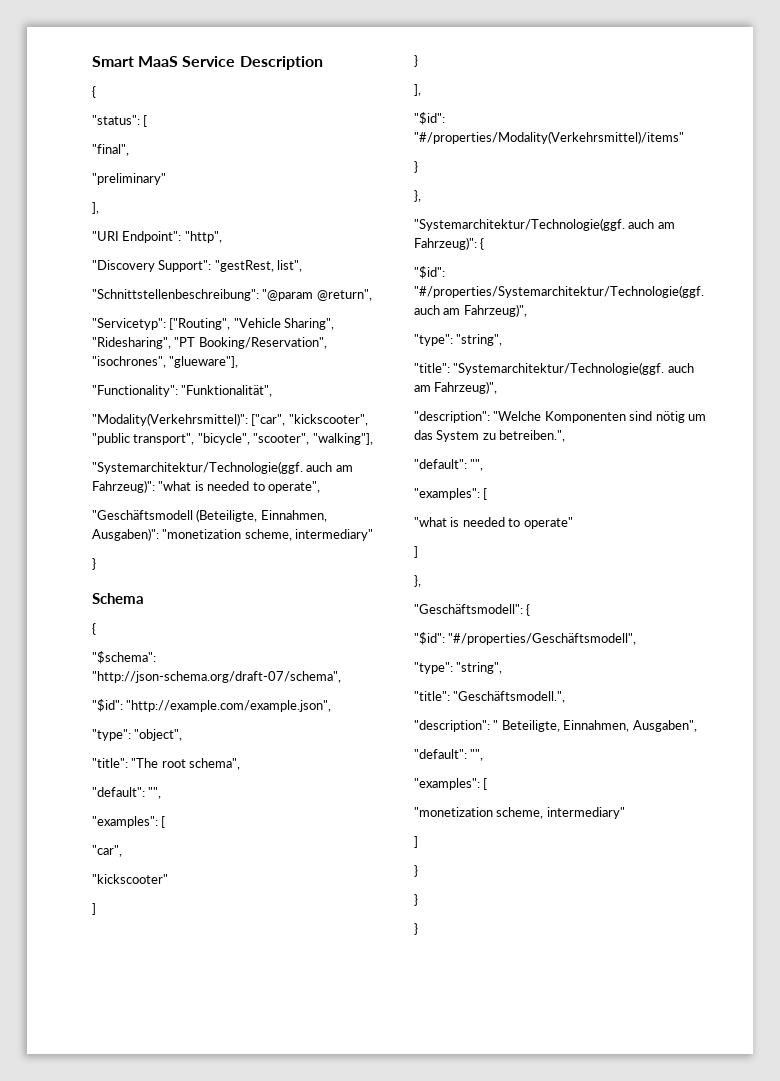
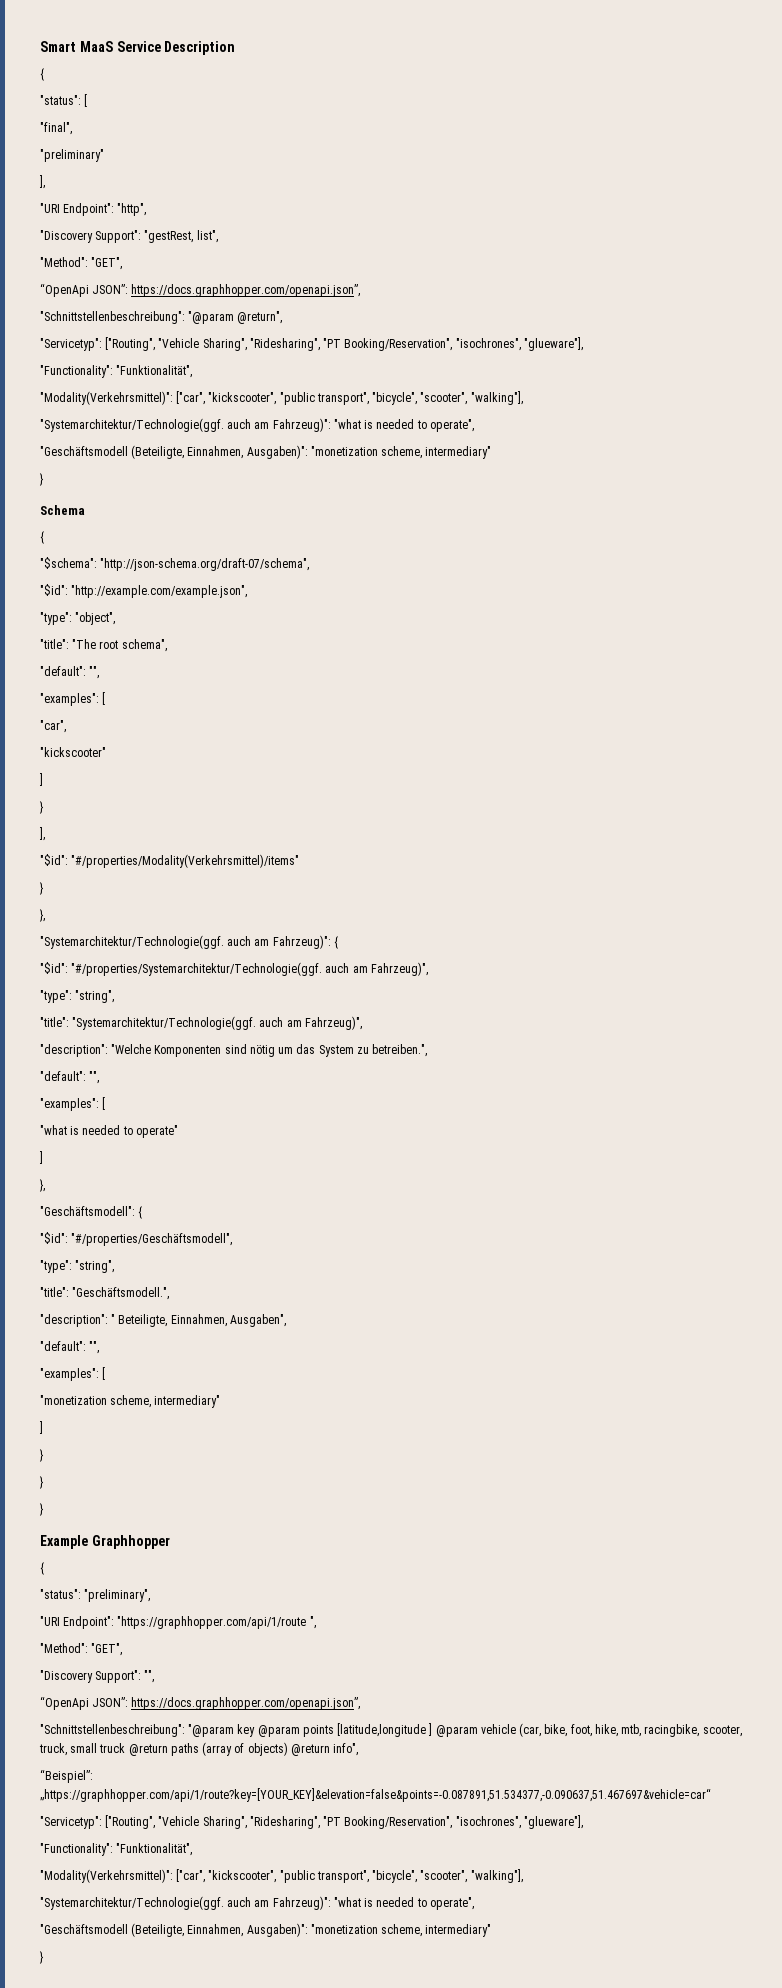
(303, 266) none -> [40,257,123,270] [40,283,361,297] // "Method": "GET", // “OpenApi JSON”: https://docs.graphhopper.com/openapi.json”,
(418, 929) none -> [40,1535,170,1549] [40,1562,44,1575] [40,1589,151,1602] [40,1616,316,1629] [40,1643,123,1656] [40,1670,155,1683] [40,1696,361,1710] [40,1723,742,1737] [39,1742,359,1756] [40,1769,93,1783] [40,1788,711,1802] [40,1815,583,1829] [40,1843,193,1856] [40,1869,523,1883] [40,1896,474,1910] [40,1923,492,1937] [39,1951,43,1964] // Example Graphhopper // { // "status": "preliminary", // "URI Endpoint": "https://graphhopper.com/api/1/route ", // "Method": "GET", // "Discovery Support": "", // “OpenApi JSON”: https://docs.graphhopper.com/openapi.json”, // "Schnittstellenbeschreibung": "@param key @param points [latitude,longitude ] @param vehicle (car, bike, foot, hike, mtb, racingbike, scooter, truck, small truck @return paths (array of objects) @return info", // “Beispiel”: „https://graphhopper.com/api/1/route?key=[YOUR_KEY]&elevation=false&points=-0.087891,51.534377,-0.090637,51.467697&vehicle=car“ // "Servicetyp": ["Routing", "Vehicle Sharing", "Ridesharing", "PT Booking/Reservation", "isochrones", "glueware"], // "Functionality": "Funktionalität", // "Modality(Verkehrsmittel)": ["car", "kickscooter", "public transport", "bicycle", "scooter", "walking"], // "Systemarchitektur/Technologie(ggf. auch am Fahrzeug)": "what is needed to operate", // "Geschäftsmodell (Beteiligte, Einnahmen, Ausgaben)": "monetization scheme, intermediary" // }

